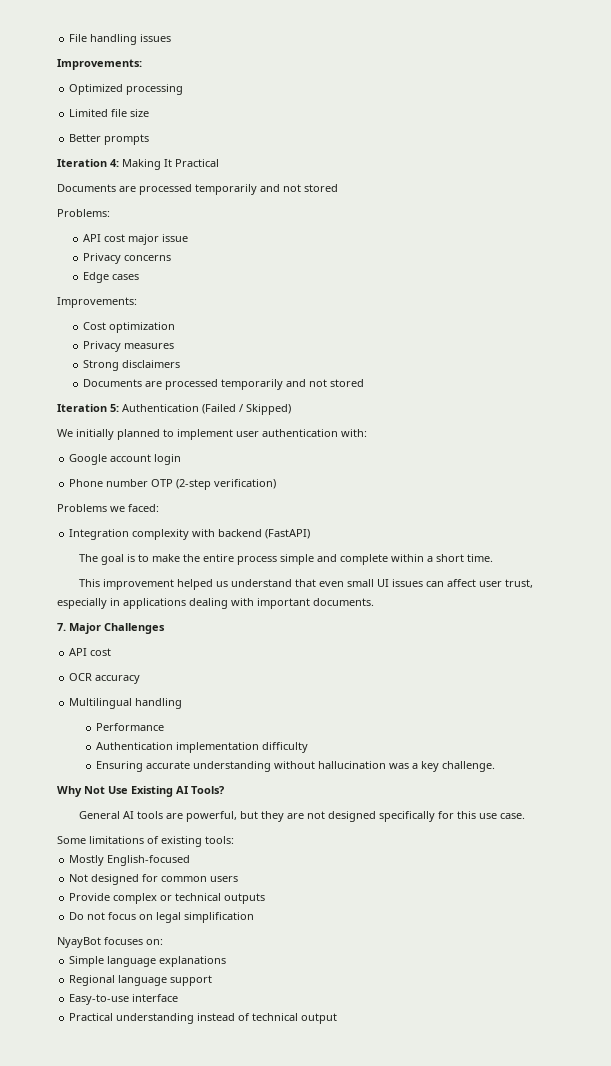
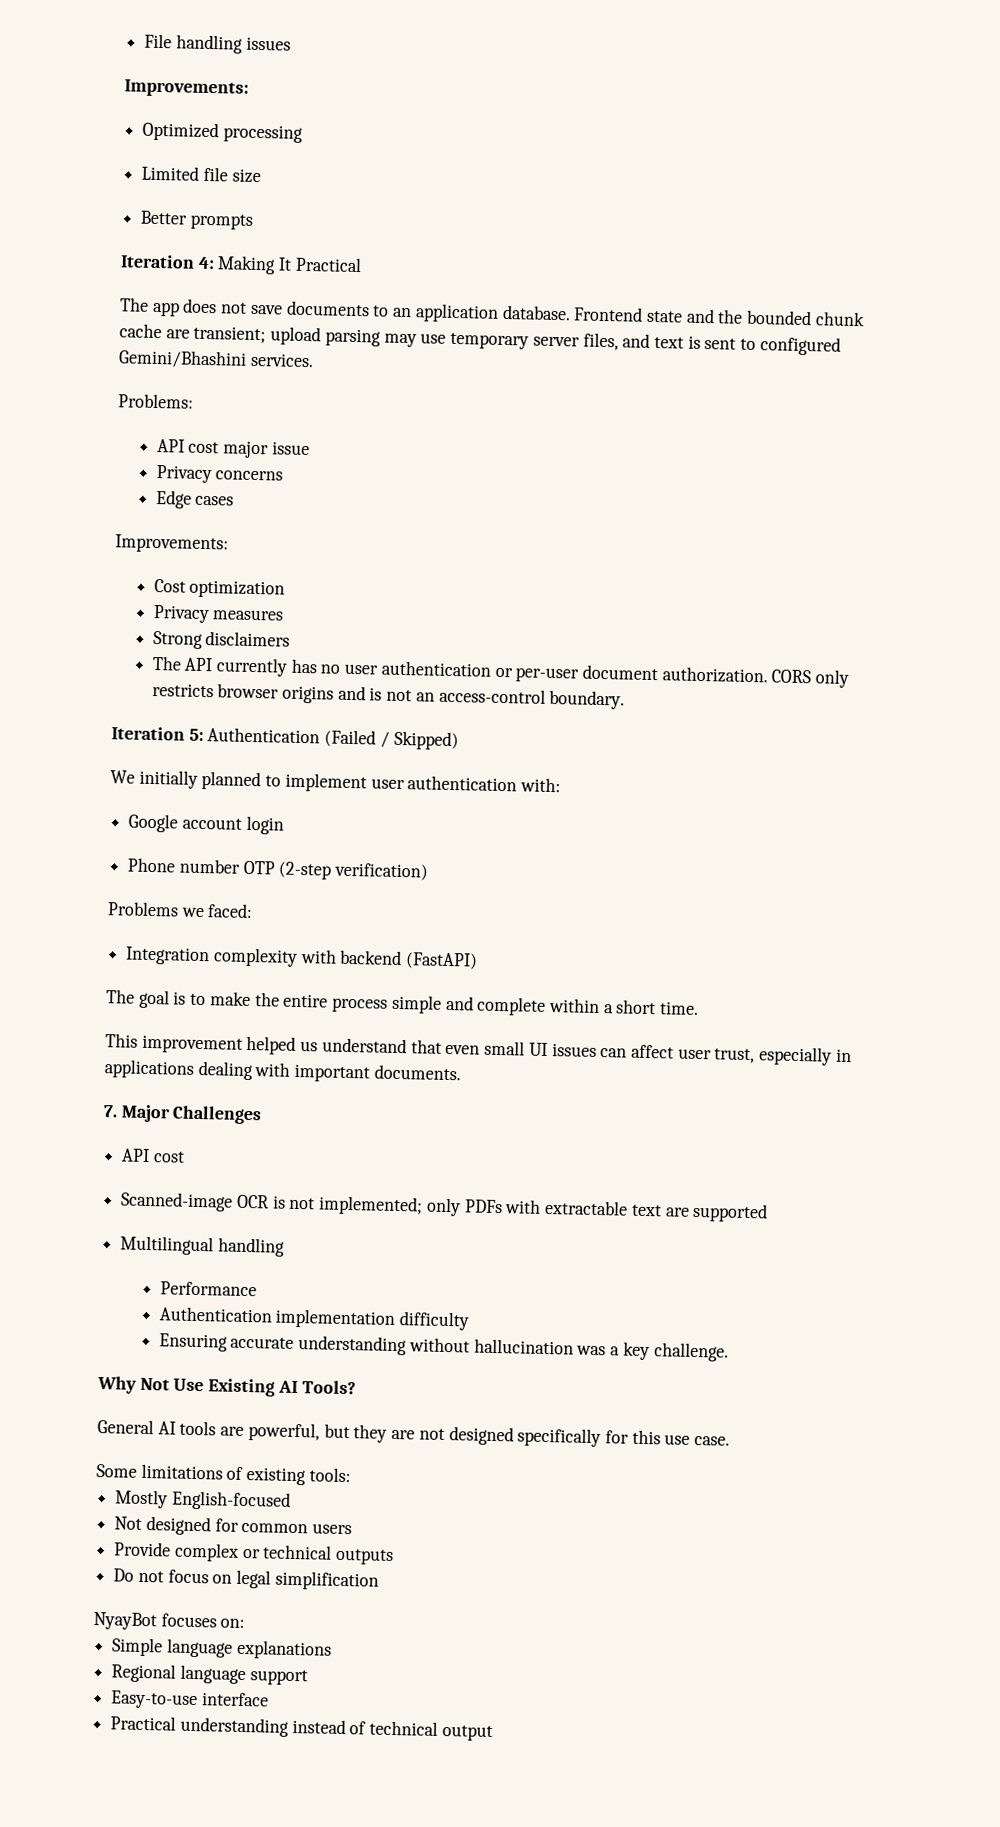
[57,184,338,195] Documents are processed temporarily and not stored -> [120,297,865,327] [119,323,841,356] [118,349,314,369] The app does not save documents to an application database. Frontend state and the bounded chunk cache are transient; upload parsing may use temporary server files, and text is sent to configured Gemini/Bhashini services.
[82,379,364,390] Documents are processed temporarily and not stored -> [151,655,850,688] [151,682,626,710] The API currently has no user authentication or per-user document authorization. CORS only restricts browser origins and is not an access-control boundary.
[69,673,141,684] OCR accuracy -> [120,1191,769,1223] Scanned-image OCR is not implemented; only PDFs with extractable text are supported

